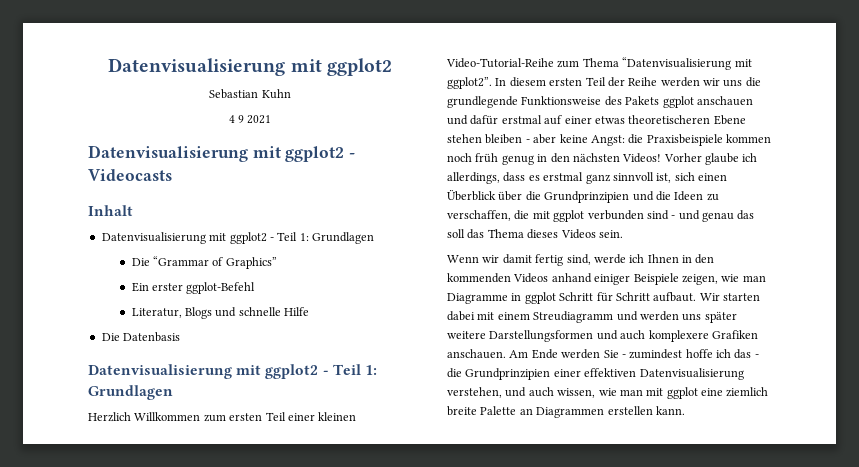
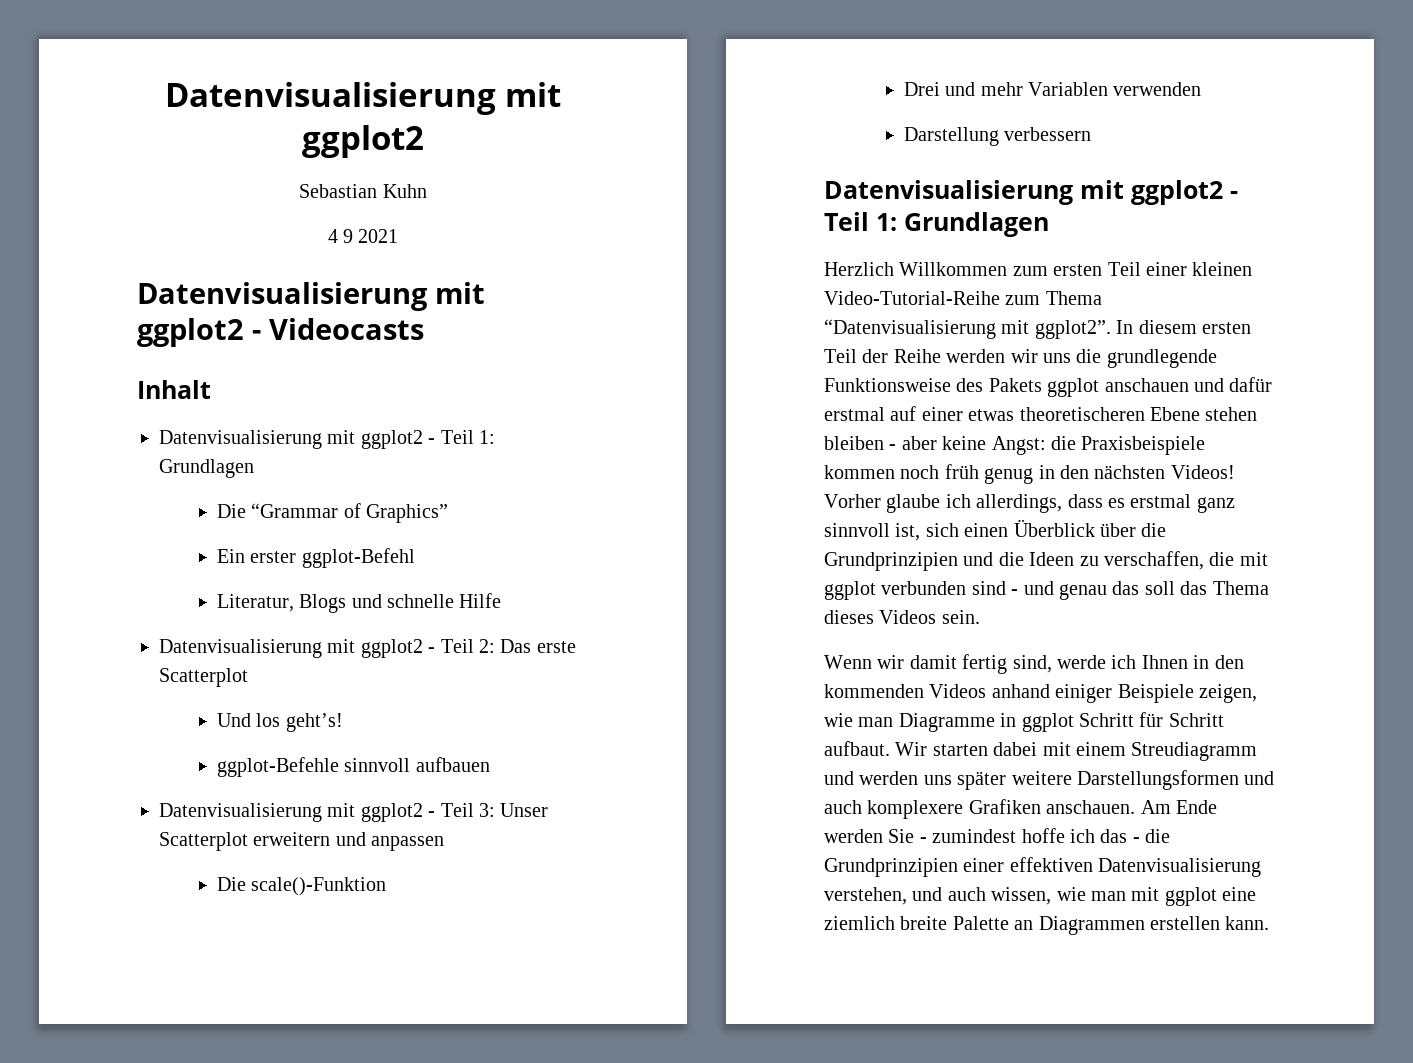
[101,332,181,342] Die Datenbasis -> [159,639,576,658] [159,668,248,687] [216,713,343,732] [216,757,490,777] [159,803,549,822] [159,832,445,851] [216,877,387,896] [903,82,1202,96] [903,127,1092,146] Datenvisualisierung mit ggplot2 - Teil 2: Das erste Scatterplot // Und los geht’s! // ggplot-Befehle sinnvoll aufbauen // Datenvisualisierung mit ggplot2 - Teil 3: Unser Scatterplot erweitern und anpassen // Die scale()-Funktion // Drei und mehr Variablen verwenden // Darstellung verbessern

